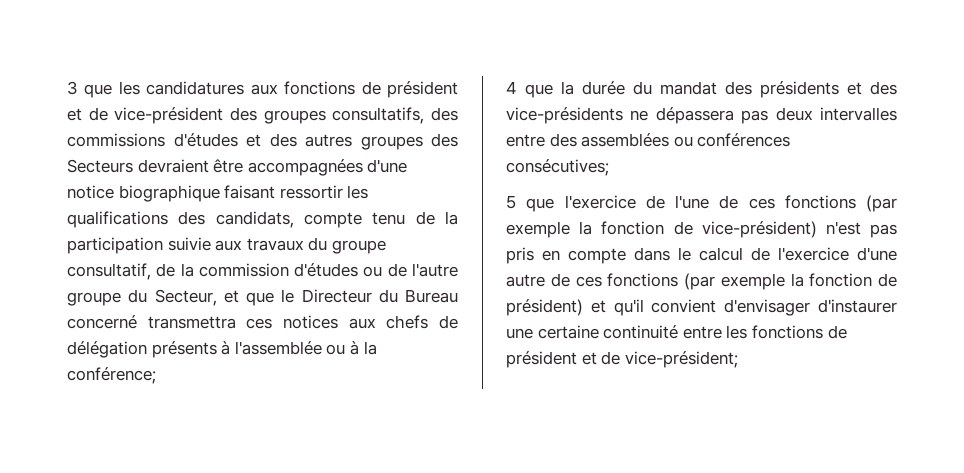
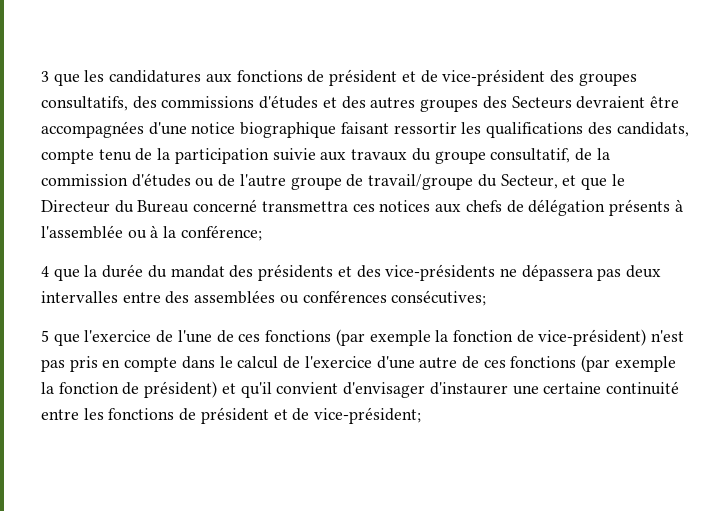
(121, 299) none -> [346,174,474,190] de travail/groupe

